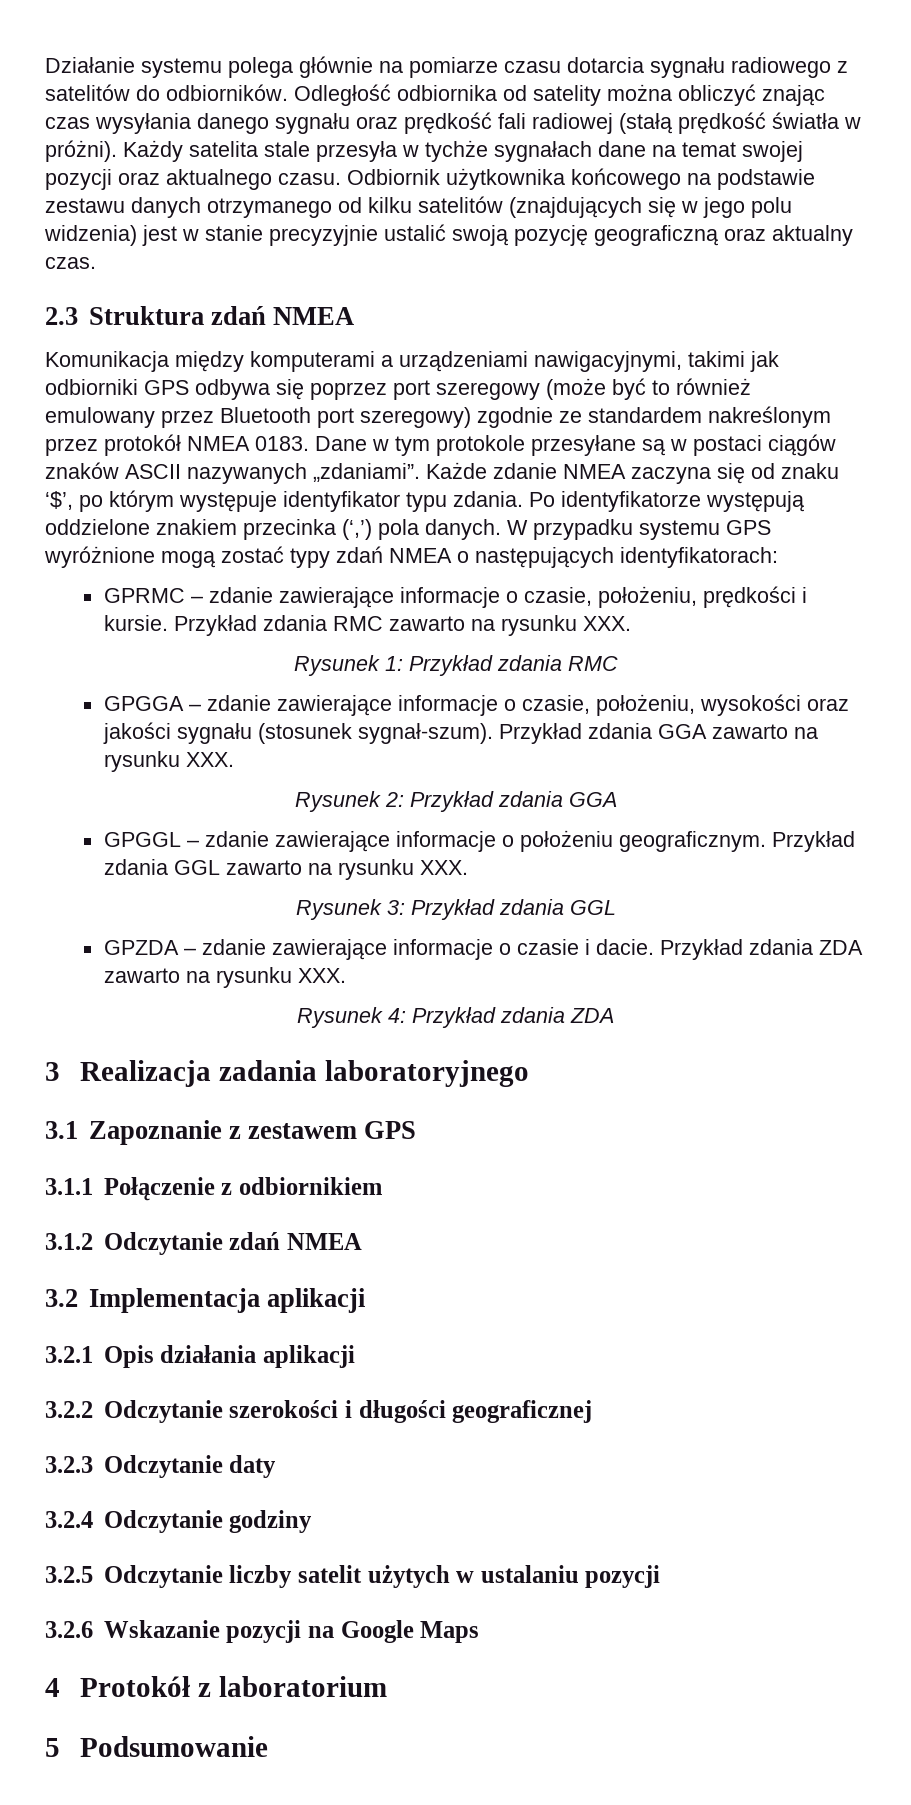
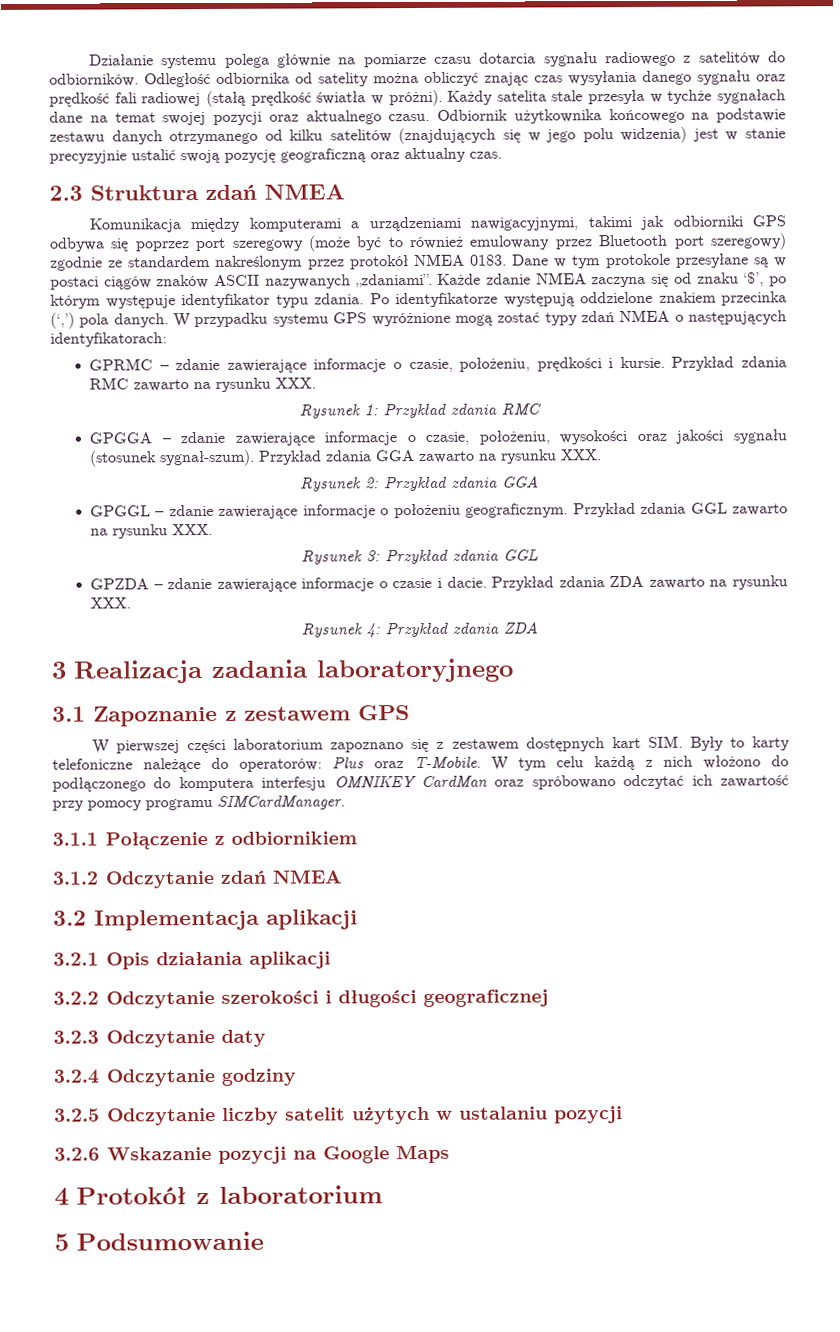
(417, 1130) none -> [92,735,791,754] [52,755,789,773] [52,774,789,792] [52,795,345,811] // W pierwszej części laboratorium zapoznano się z zestawem dostępnych kart SIM. Były to karty telefoniczne należące do operatorów: Plus oraz T-Mobile. W tym celu każdą z nich włożono do podłączonego do komputera interfesju OMNIKEY CardMan oraz spróbowano odczytać ich zawartość przy pomocy programu SIMCardManager.

